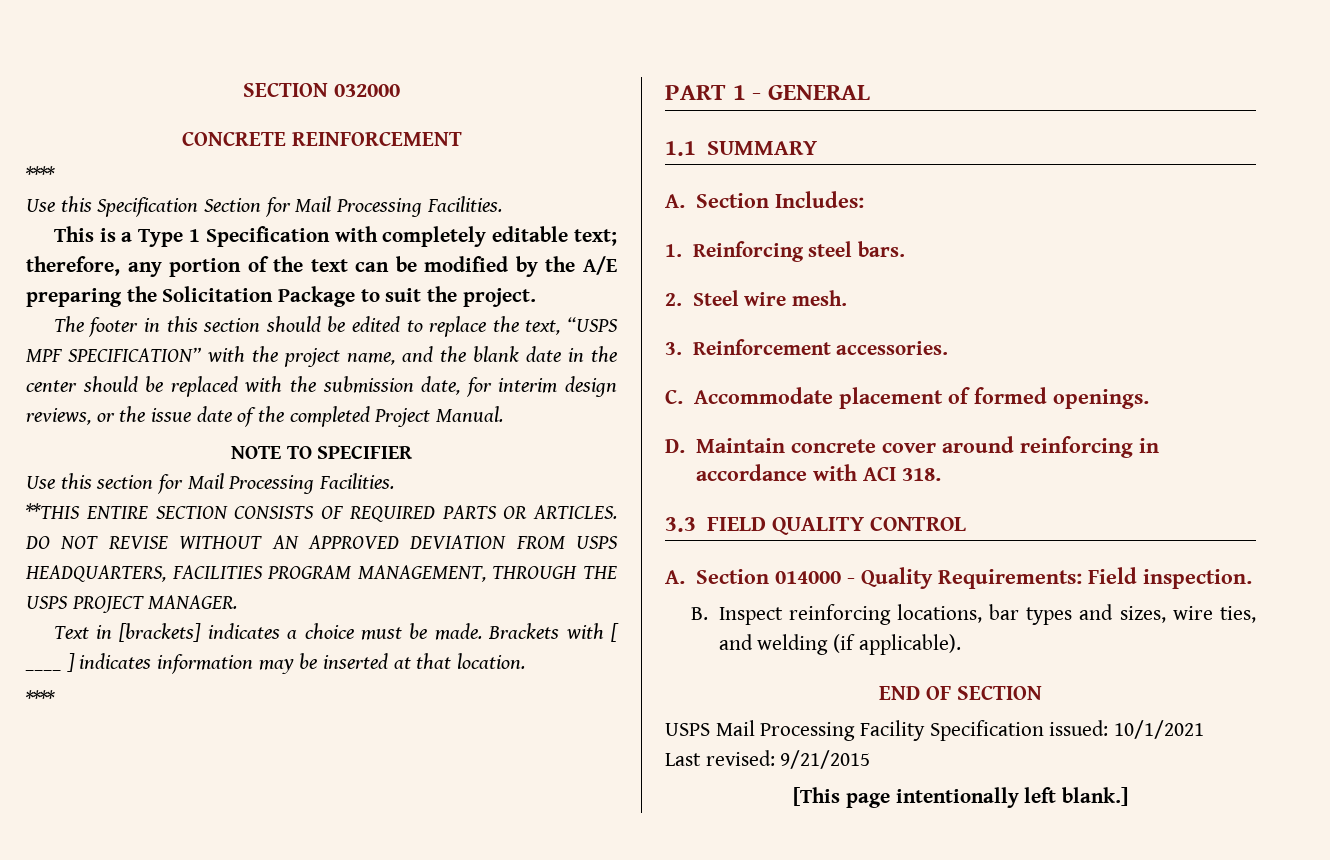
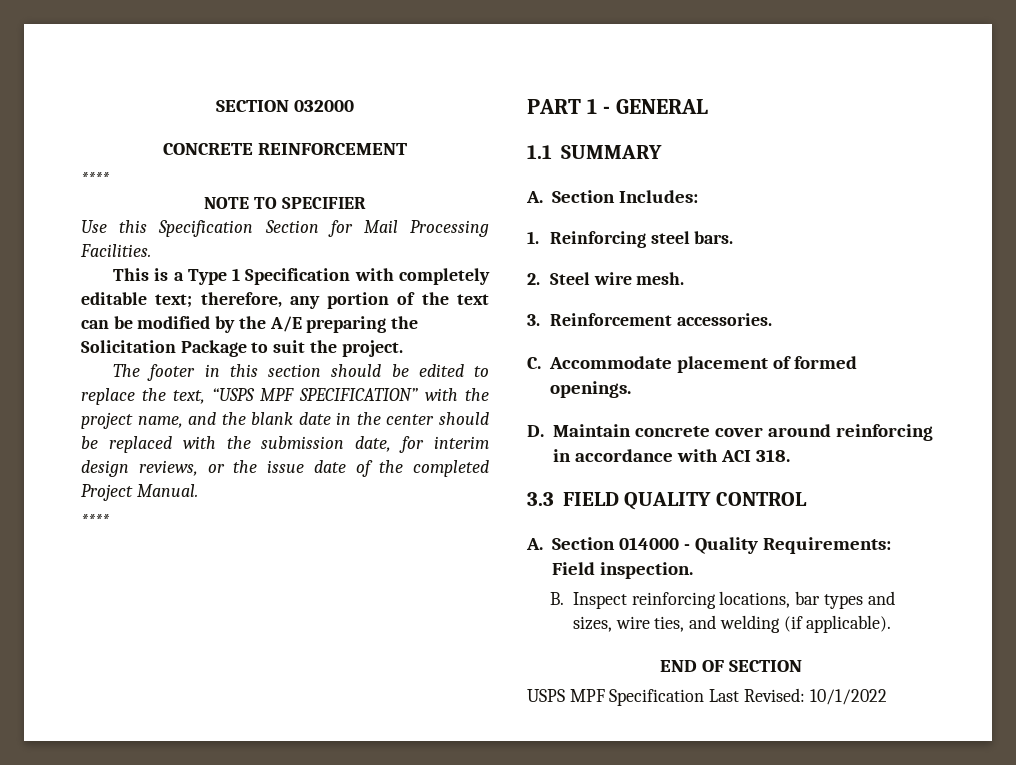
(55, 174) none -> [204,197,366,209] // NOTE TO SPECIFIER
[230,446,414,459] [26,473,395,494] [25,503,617,522] [25,535,618,549] [25,565,618,582] [26,595,238,613] [53,623,619,642] [25,653,526,674] // NOTE TO SPECIFIER // Use this section for Mail Processing Facilities. // **THIS ENTIRE SECTION CONSISTS OF REQUIRED PARTS OR ARTICLES. DO NOT REVISE WITHOUT AN APPROVED DEVIATION FROM USPS HEADQUARTERS, FACILITIES PROGRAM MANAGEMENT, THROUGH THE USPS PROJECT MANAGER. // Text in [brackets] indicates a choice must be made. Brackets with [ ____ ] indicates information may be inserted at that location. -> (198, 490) none
[715,720,1205,741] [665,750,871,769] [793,787,1128,808] Mail Processing Facility Specification issued: 10/1/2021 // Last revised: 9/21/2015 // [This page intentionally left blank.] -> [569,688,887,706] MPF Specification Last Revised: 10/1/2022

